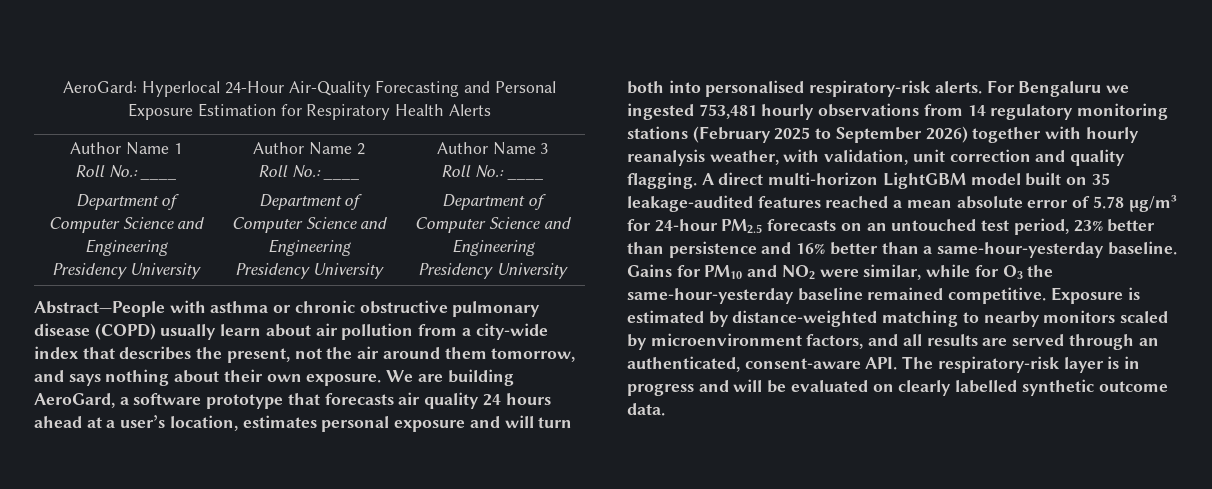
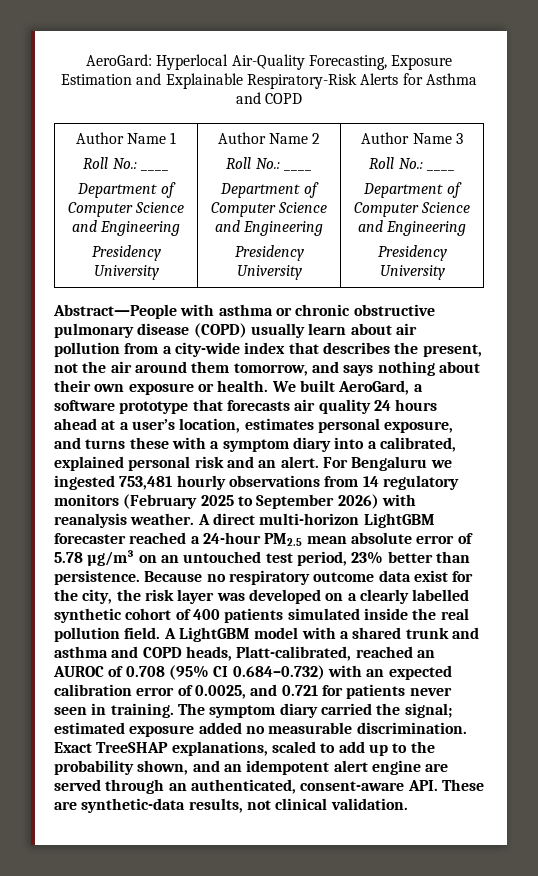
[224,80,556,97] [128,103,491,120] 24-Hour Air-Quality Forecasting and Personal Exposure Estimation for Respiratory Health Alerts -> [231,54,453,70] [61,73,477,89] [235,92,303,104] Air-Quality Forecasting, Exposure Estimation and Explainable Respiratory-Risk Alerts for Asthma and COPD
[306,369,514,386] exposure. We are building -> [128,380,335,395] exposure or health. We built
[394,415,573,432] [627,80,982,97] exposure and will turn both into personalised respiratory-risk alerts. -> [384,421,454,433] [54,437,456,452] [54,456,319,471] exposure, and turns these with a symptom diary into a calibrated, explained personal risk and an alert.
[1077,103,1169,120] [627,126,688,139] monitoring stations -> [54,494,119,506] monitors
[972,126,1139,143] [627,149,1126,166] [627,172,1110,189] [627,195,903,212] together with hourly reanalysis weather, with validation, unit correction and quality flagging. A direct multi-horizon LightGBM model built on 35 leakage-audited features reached a -> [381,494,416,506] [54,513,435,528] [54,532,303,546] with reanalysis weather. A direct multi-horizon LightGBM forecaster reached a 24-hour PM2.5
[627,219,837,234] for 24-hour PM2.5 forecasts -> (135, 558) none
[668,241,1177,258] [627,264,1054,280] [627,287,1140,304] [627,310,1169,327] [627,333,978,350] persistence and 16% better than a same-hour-yesterday baseline. Gains for PM10 and NO2 were similar, while for O3 the same-hour-yesterday baseline remained competitive. Exposure is estimated by distance-weighted matching to nearby monitors scaled by microenvironment factors, and all results -> [54,570,474,585] [54,589,470,604] [54,608,469,623] [54,627,479,642] [54,646,435,661] [53,665,452,680] [54,684,452,699] [54,703,452,718] [54,722,467,737] [54,741,435,756] [54,760,421,775] persistence. Because no respiratory outcome data exist for the city, the risk layer was developed on a clearly labelled synthetic cohort of 400 patients simulated inside the real pollution field. A LightGBM model with a shared trunk and asthma and COPD heads, Platt-calibrated, reached an AUROC of 0.708 (95% CI 0.684–0.732) with an expected calibration error of 0.0025, and 0.721 for patients never seen in training. The symptom diary carried the signal; estimated exposure added no measurable discrimination. Exact TreeSHAP explanations, scaled to add up to the probability shown, and an idempotent alert engine
[902,356,1141,373] [627,379,1168,396] [627,403,665,416] The respiratory-risk layer is in progress and will be evaluated on clearly labelled synthetic outcome data. -> [441,779,484,791] [54,798,408,813] These are synthetic-data results, not clinical validation.

